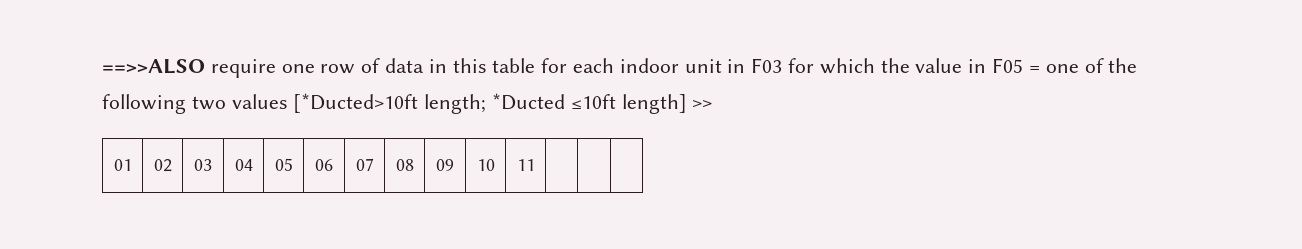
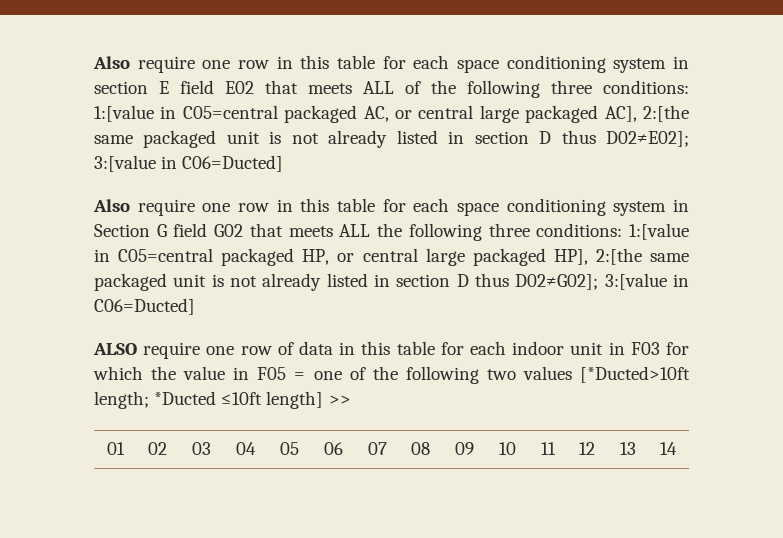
[102,59,205,74] ==>>ALSO -> [93,55,689,73] [94,80,689,98] [94,105,689,123] [94,130,689,148] [94,155,284,172] [93,198,689,216] [94,223,690,241] [94,248,690,266] [94,273,689,291] [94,298,195,315] [93,343,137,355] Also require one row in this table for each space conditioning system in section E field E02 that meets ALL of the following three conditions: 1:[value in C05=central packaged AC, or central large packaged AC], 2:[the same packaged unit is not already listed in section D thus D02≠E02]; 3:[value in C06=Ducted] // Also require one row in this table for each space conditioning system in Section G field G02 that meets ALL the following three conditions: 1:[value in C05=central packaged HP, or central large packaged HP], 2:[the same packaged unit is not already listed in section D thus D02≠G02]; 3:[value in C06=Ducted] // ALSO
(535, 165) | | -> [579,442,595,455] [619,442,636,455] [660,442,677,455] 12 | 13 | 14

